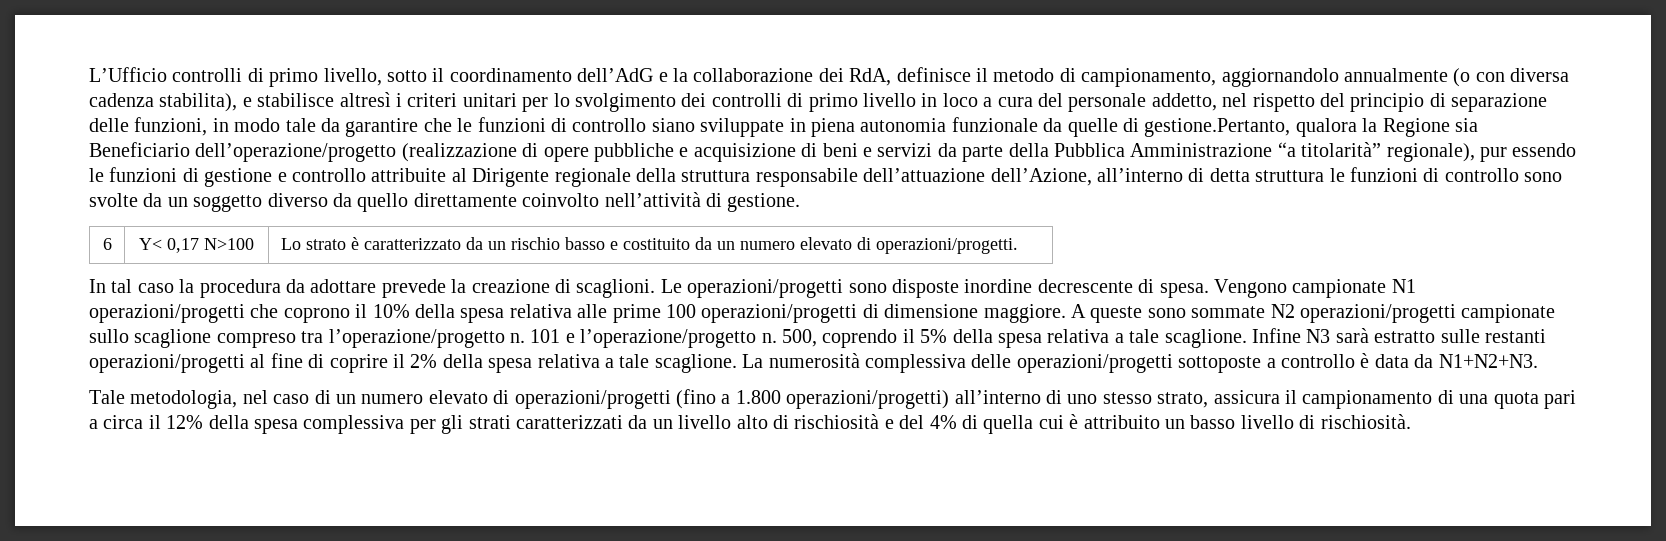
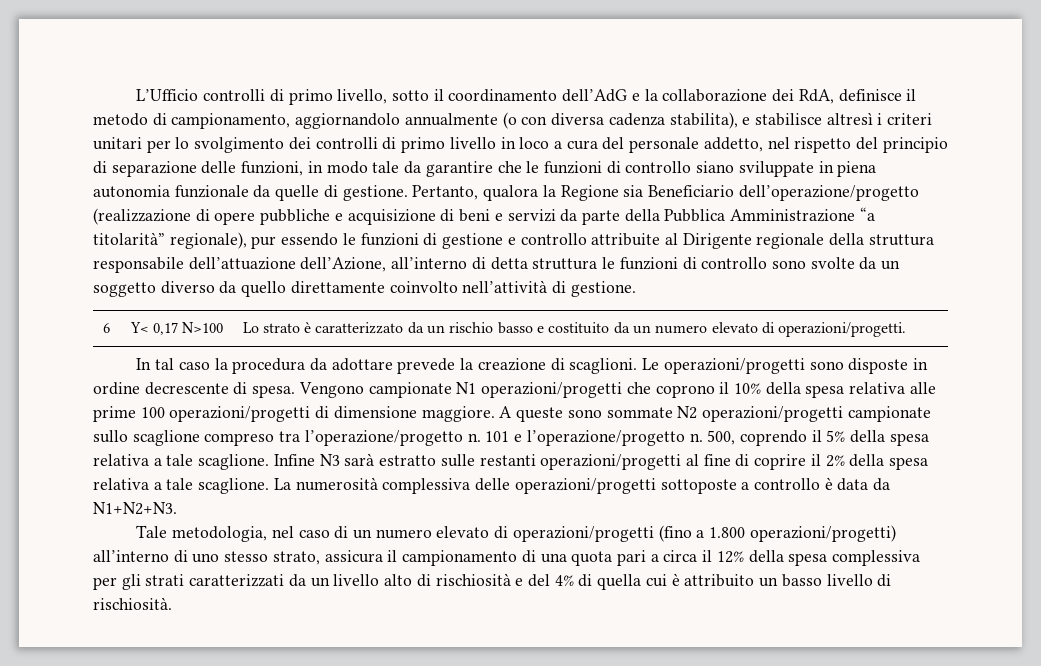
[1144,118,1291,137] gestione.Pertanto, -> [342,185,479,201] gestione. Pertanto,
[964,279,1033,293] inordine -> [913,358,929,370] [93,382,140,395] in ordine

